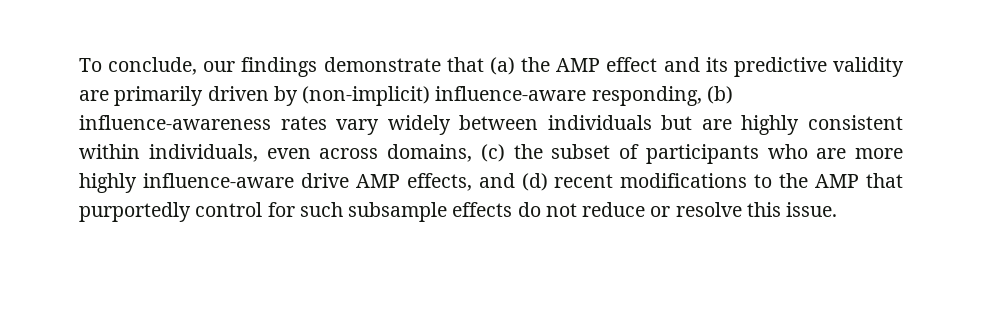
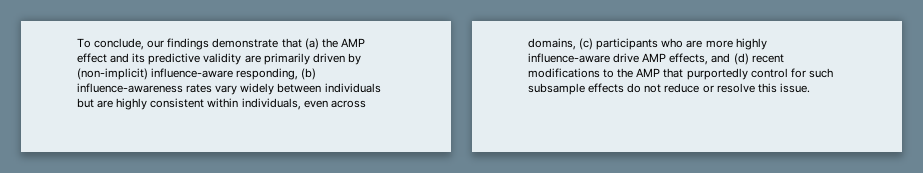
[513,144,639,159] the subset of -> (594, 44) none

